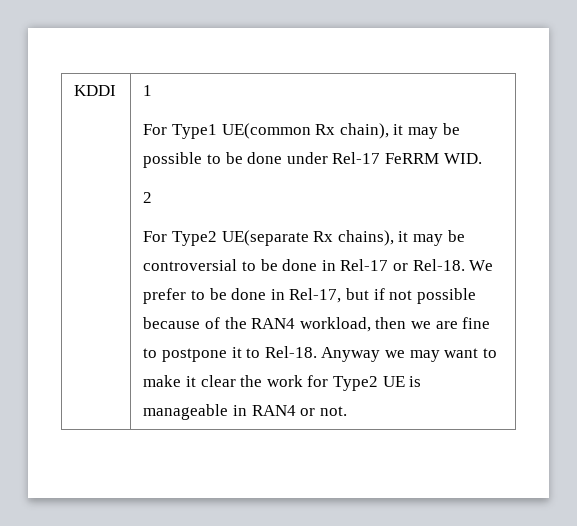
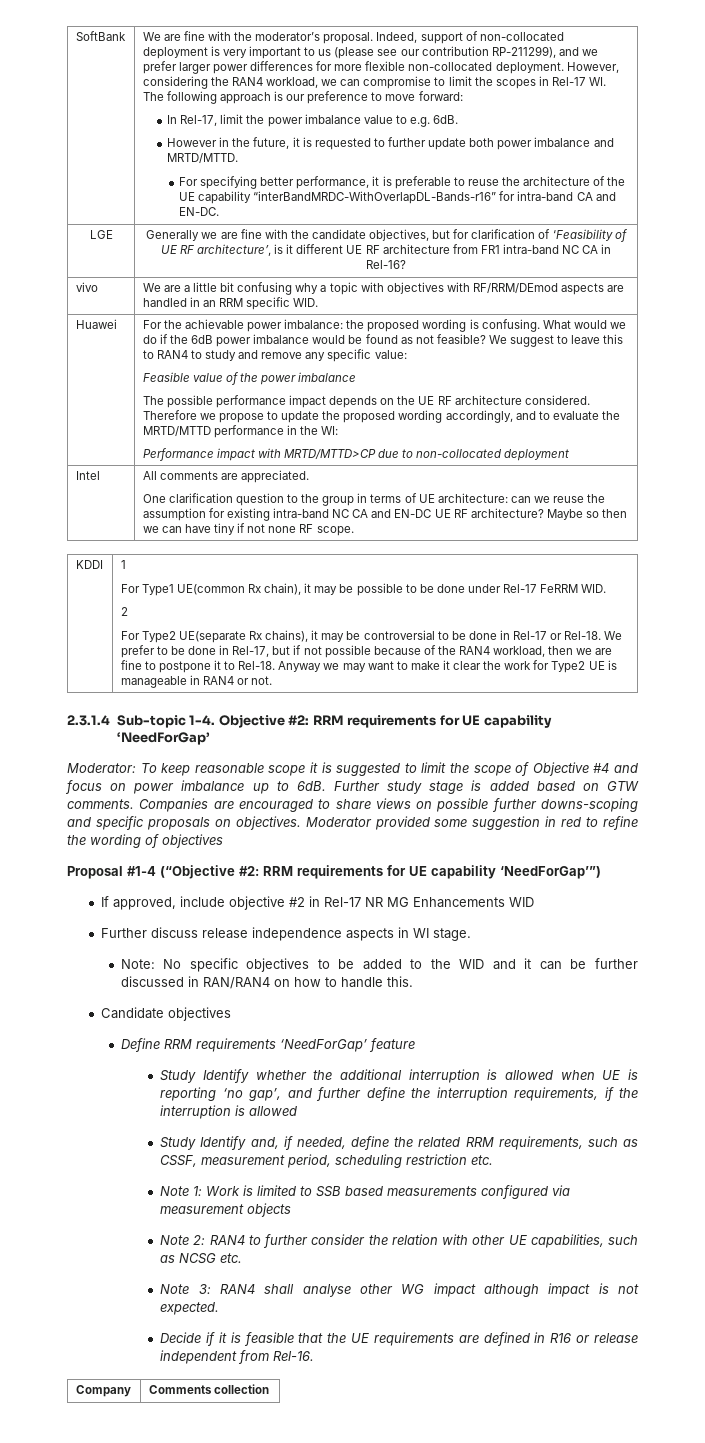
(74, 90) none -> [75,31,126,41] [142,31,564,44] [142,46,598,59] [142,61,619,74] [142,76,607,89] [142,91,463,104] [167,114,459,127] [167,137,614,150] [167,153,239,164] [178,176,626,189] [178,191,616,204] [178,207,219,216] [89,230,113,239] [146,229,628,242] [160,244,612,256] [366,260,406,269] [75,282,98,292] [142,282,625,295] [142,297,319,310] [75,319,117,329] [142,319,626,332] [142,334,624,347] [142,349,407,362] [142,372,357,385] [142,395,590,408] [142,410,620,423] [142,425,339,438] [142,448,570,461] [75,471,100,480] [142,470,309,483] [142,493,606,506] [142,508,628,521] [142,523,354,536] SoftBank | We are fine with the moderator’s proposal. Indeed, support of non-collocated deployment is very important to us (please see our contribution RP-211299), and we prefer larger power differences for more flexible non-collocated deployment. However, considering the RAN4 workload, we can compromise to limit the scopes in Rel-17 WI. The following approach is our preference to move forward: // In Rel-17, limit the power imbalance value to e.g. 6dB. // However in the future, it is requested to further update both power imbalance and MRTD/MTTD. // For specifying better performance, it is preferable to reuse the architecture of the UE capability “interBandMRDC-WithOverlapDL-Bands-r16” for intra-band CA and EN-DC. // LGE | Generally we are fine with the candidate objectives, but for clarification of ‘Feasibility of UE RF architecture’, is it different UE RF architecture from FR1 intra-band NC CA in Rel-16? // vivo | We are a little bit confusing why a topic with objectives with RF/RRM/DEmod aspects are handled in an RRM specific WID. // Huawei | For the achievable power imbalance: the proposed wording is confusing. What would we do if the 6dB power imbalance would be found as not feasible? We suggest to leave this to RAN4 to study and remove any specific value: // Feasible value of the power imbalance // The possible performance impact depends on the UE RF architecture considered. Therefore we propose to update the proposed wording accordingly, and to evaluate the MRTD/MTTD performance in the WI: // Performance impact with MRTD/MTTD>CP due to non-collocated deployment // Intel | All comments are appreciated. // One clarification question to the group in terms of UE architecture: can we reuse the assumption for existing intra-band NC CA and EN-DC UE RF architecture? Maybe so then we can have tiny if not none RF scope. //
(347, 411) none -> [67,714,552,728] [116,732,210,745] [67,762,639,776] [65,780,640,794] [67,798,639,812] [67,816,638,830] [67,834,223,848] [67,865,601,879] [101,896,535,910] [101,927,472,941] [120,958,639,972] [120,976,413,989] [101,1007,232,1021] [120,1038,415,1052] [160,1069,639,1083] [160,1087,638,1101] [160,1105,298,1119] [160,1136,638,1150] [160,1154,494,1168] [160,1185,571,1199] [160,1203,292,1217] [160,1234,638,1248] [160,1253,243,1264] [160,1283,639,1297] [160,1302,220,1315] [160,1332,638,1346] [160,1350,315,1364] [75,1385,131,1397] [148,1384,269,1394] // 2.3.1.4 Sub-topic 1-4. Objective #2: RRM requirements for UE capability ‘NeedForGap’ // Moderator: To keep reasonable scope it is suggested to limit the scope of Objective #4 and focus on power imbalance up to 6dB. Further study stage is added based on GTW comments. Companies are encouraged to share views on possible further downs-scoping and specific proposals on objectives. Moderator provided some suggestion in red to refine the wording of objectives // Proposal #1-4 (“Objective #2: RRM requirements for UE capability ‘NeedForGap’”) // If approved, include objective #2 in Rel-17 NR MG Enhancements WID // Further discuss release independence aspects in WI stage. // Note: No specific objectives to be added to the WID and it can be further discussed in RAN/RAN4 on how to handle this. // Candidate objectives // Define RRM requirements ‘NeedForGap’ feature // Study Identify whether the additional interruption is allowed when UE is reporting ‘no gap’, and further define the interruption requirements, if the interruption is allowed // Study Identify and, if needed, define the related RRM requirements, such as CSSF, measurement period, scheduling restriction etc. // Note 1: Work is limited to SSB based measurements configured via measurement objects // Note 2: RAN4 to further consider the relation with other UE capabilities, such as NCSG etc. // Note 3: RAN4 shall analyse other WG impact although impact is not expected. // Decide if it is feasible that the UE requirements are defined in R16 or release independent from Rel-16. // Company | Comments collection

